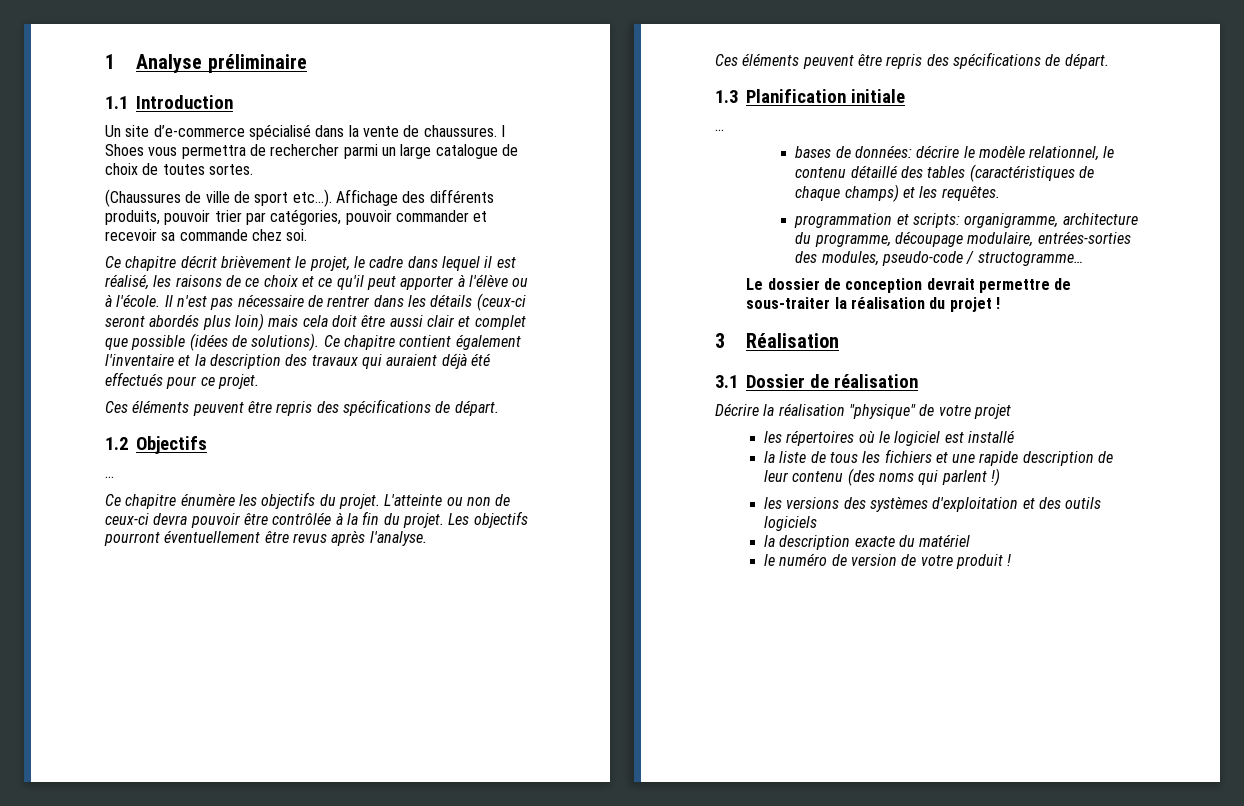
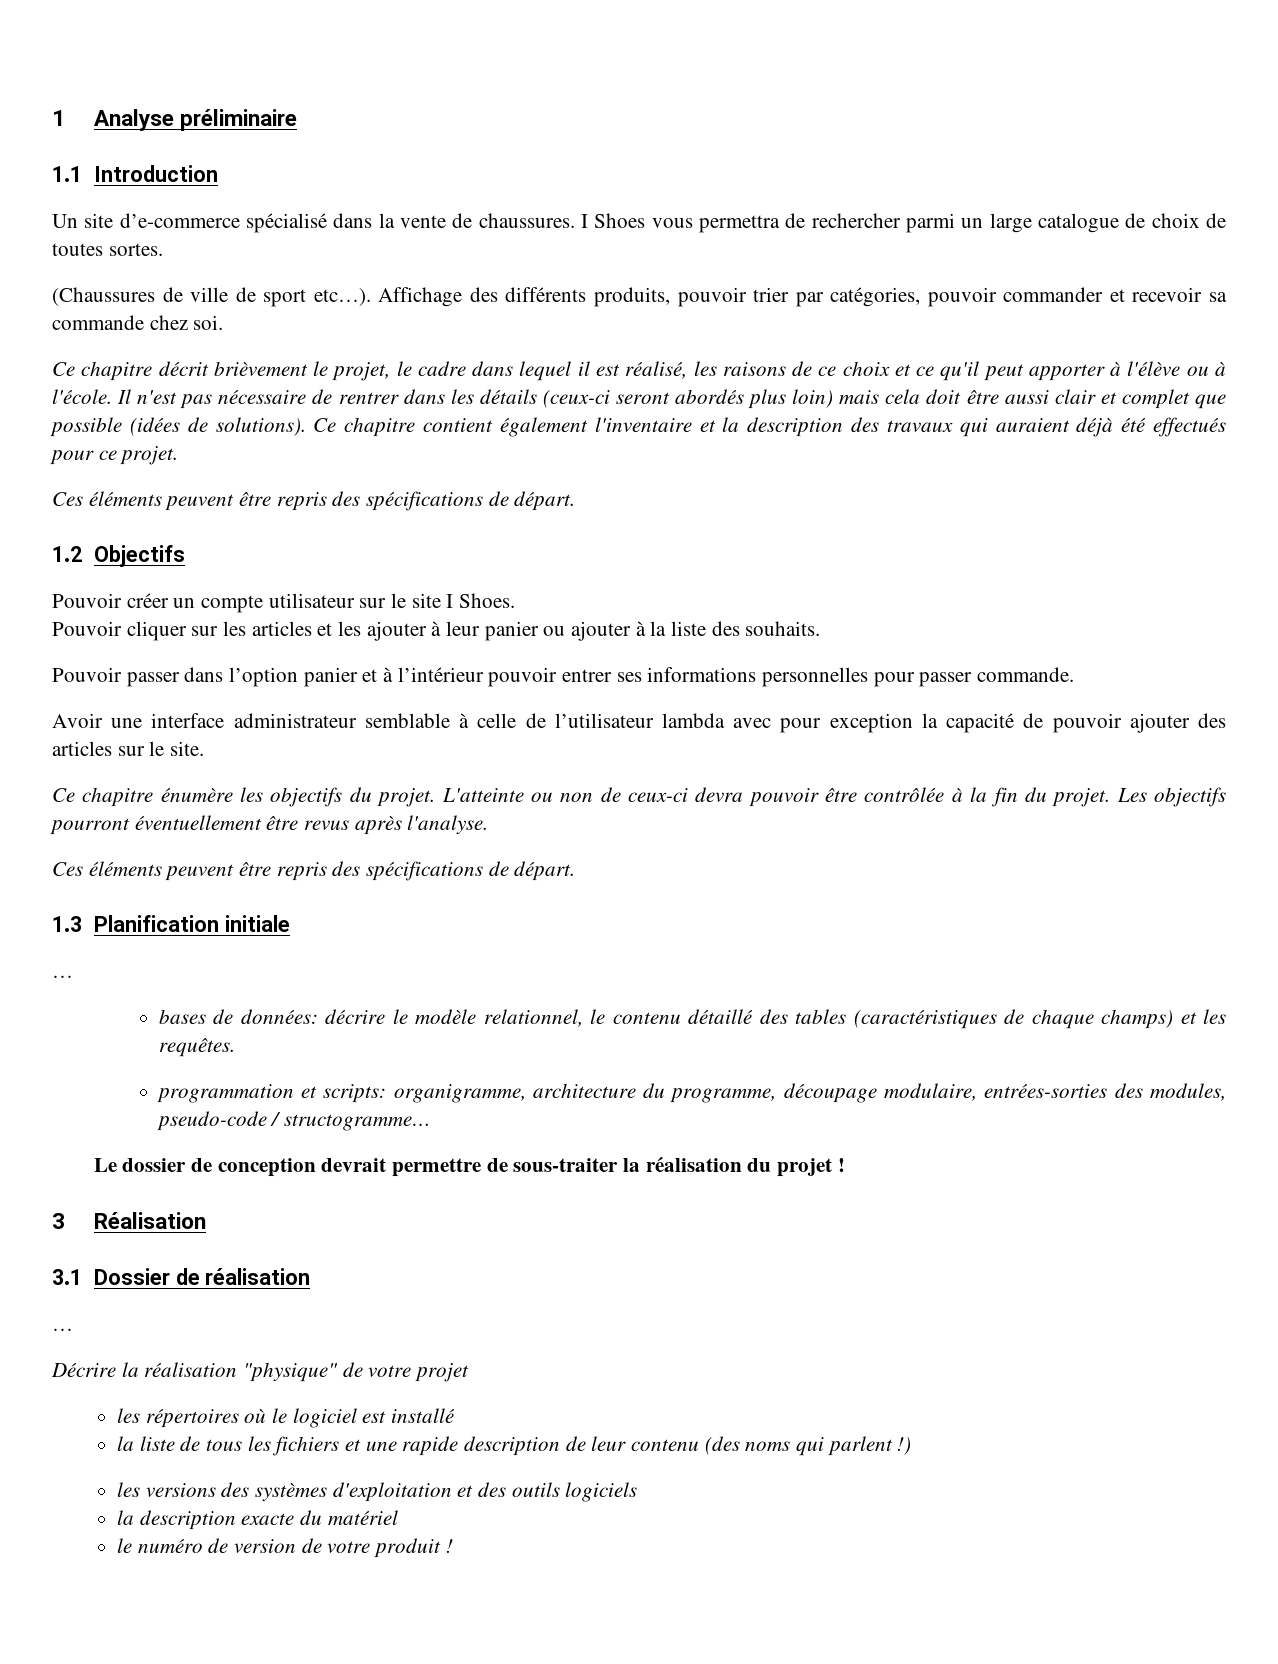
[105,476,114,478] … -> [52,593,516,613] [52,621,821,641] [52,667,1075,687] [52,713,1226,733] [52,741,205,756] Pouvoir créer un compte utilisateur sur le site I Shoes. // Pouvoir cliquer sur les articles et les ajouter à leur panier ou ajouter à la liste des souhaits. // Pouvoir passer dans l’option panier et à l’intérieur pouvoir entrer ses informations personnelles pour passer commande. // Avoir une interface administrateur semblable à celle de l’utilisateur lambda avec pour exception la capacité de pouvoir ajouter des articles sur le site.
(919, 381) none -> [52,1328,73,1331] // …

